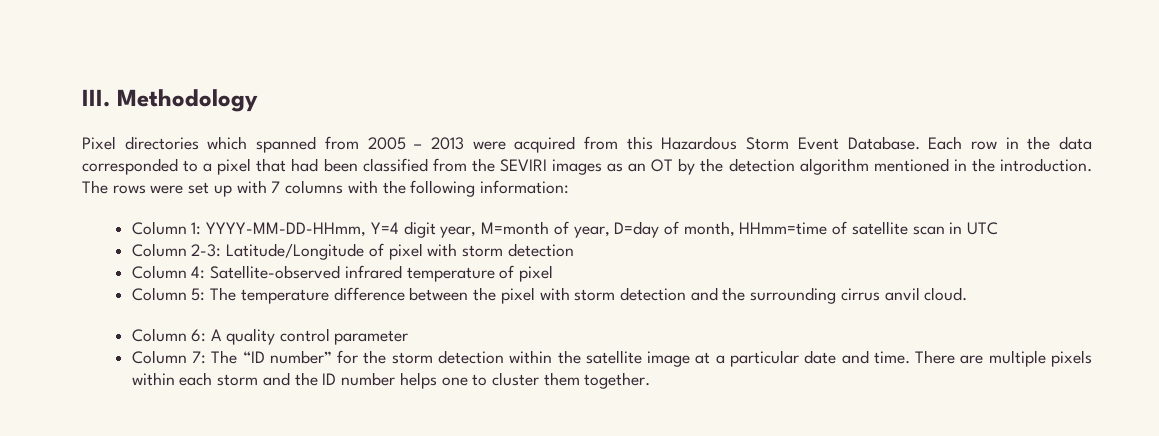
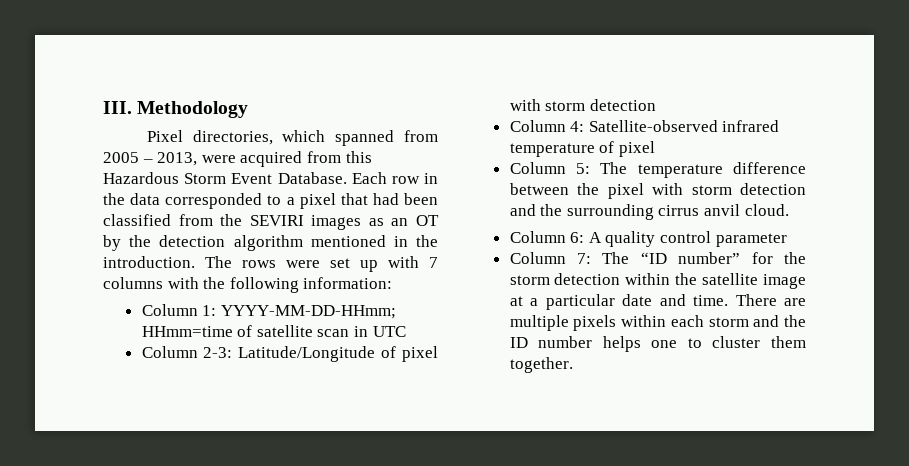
[124,136,199,150] directories -> [192,130,273,145] directories,
[430,137,464,150] 2013 -> [157,152,198,166] 2013,
[206,221,735,238] YYYY-MM-DD-HHmm, Y=4 digit year, M=month of year, D=day of month, -> [220,305,396,319] YYYY-MM-DD-HHmm;

